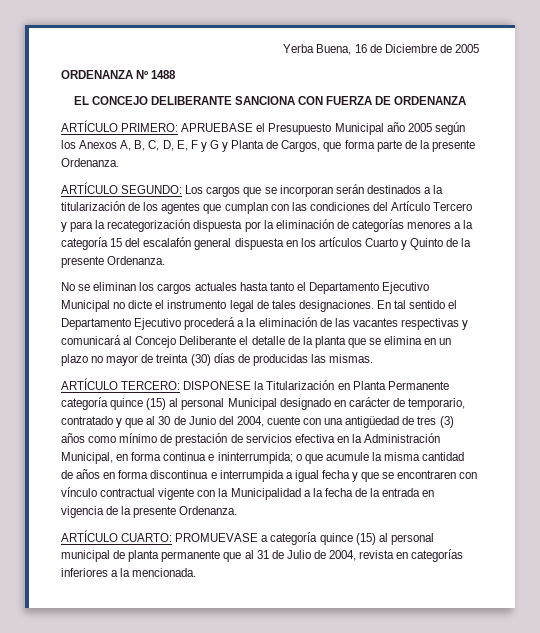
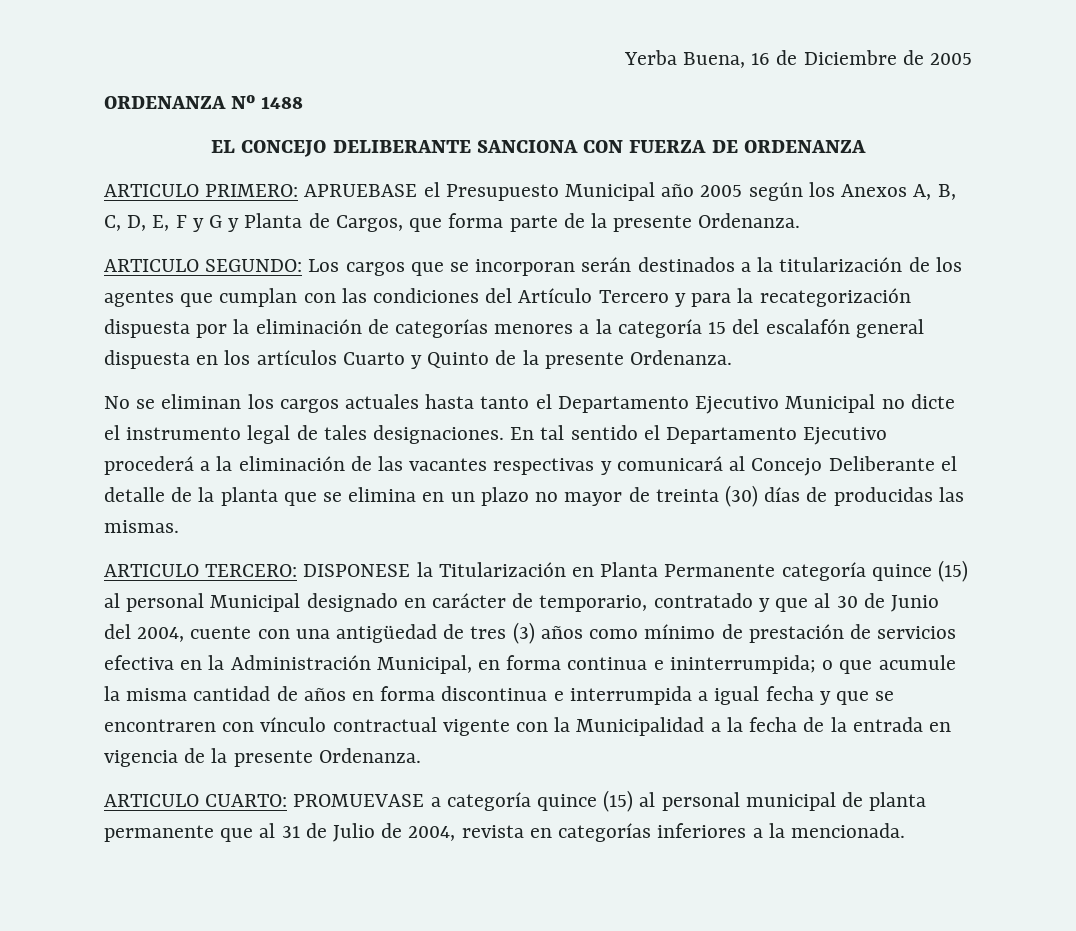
[61,120,118,132] ARTÍCULO -> [104,184,199,197] ARTICULO
[61,182,118,194] ARTÍCULO -> [104,259,199,272] ARTICULO
[61,378,118,390] ARTÍCULO -> [104,564,199,577] ARTICULO
[61,530,118,542] ARTÍCULO -> [104,794,199,807] ARTICULO

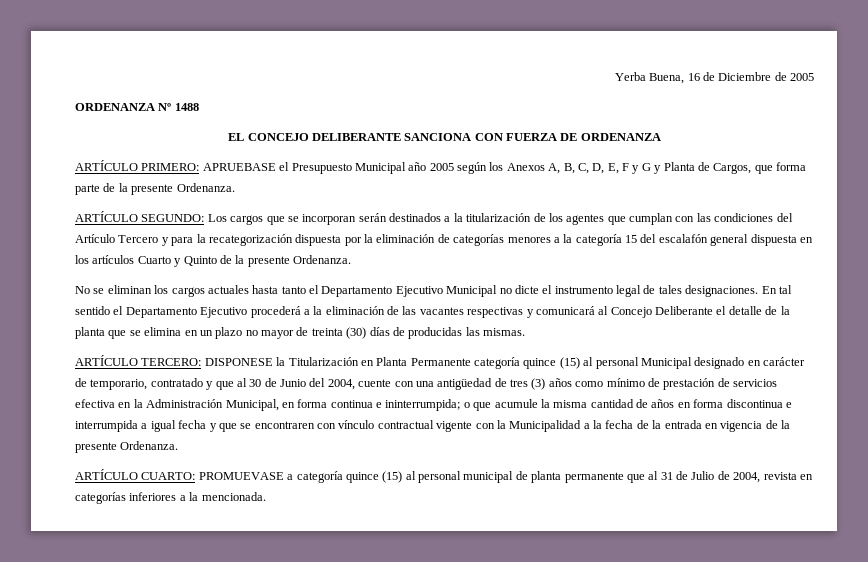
[104,184,199,197] ARTICULO -> [75,160,138,171] ARTÍCULO
[104,259,199,272] ARTICULO -> [75,211,138,222] ARTÍCULO
[104,564,199,577] ARTICULO -> [75,355,138,366] ARTÍCULO
[104,794,199,807] ARTICULO -> [75,469,138,480] ARTÍCULO

